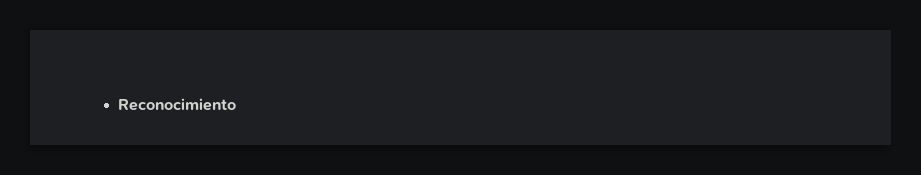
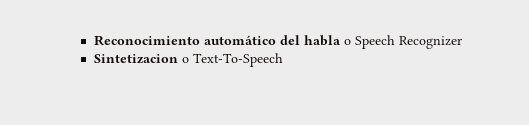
(237, 104) none -> [203,35,462,49] [93,53,283,67] automático del habla o Speech Recognizer // Sintetizacion o Text-To-Speech

